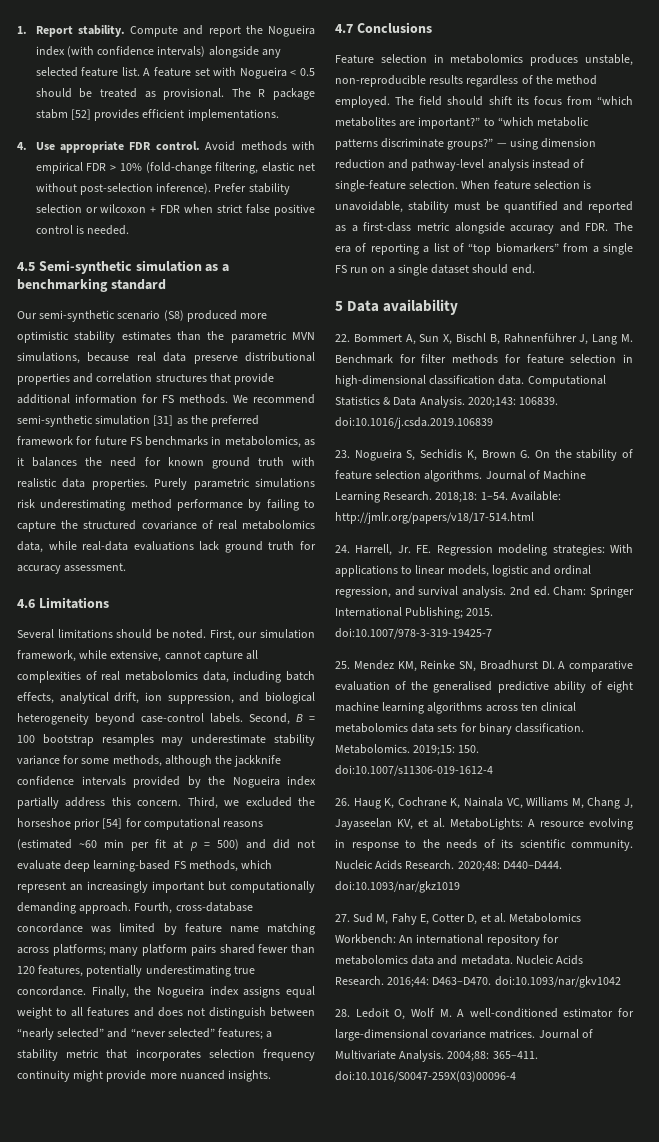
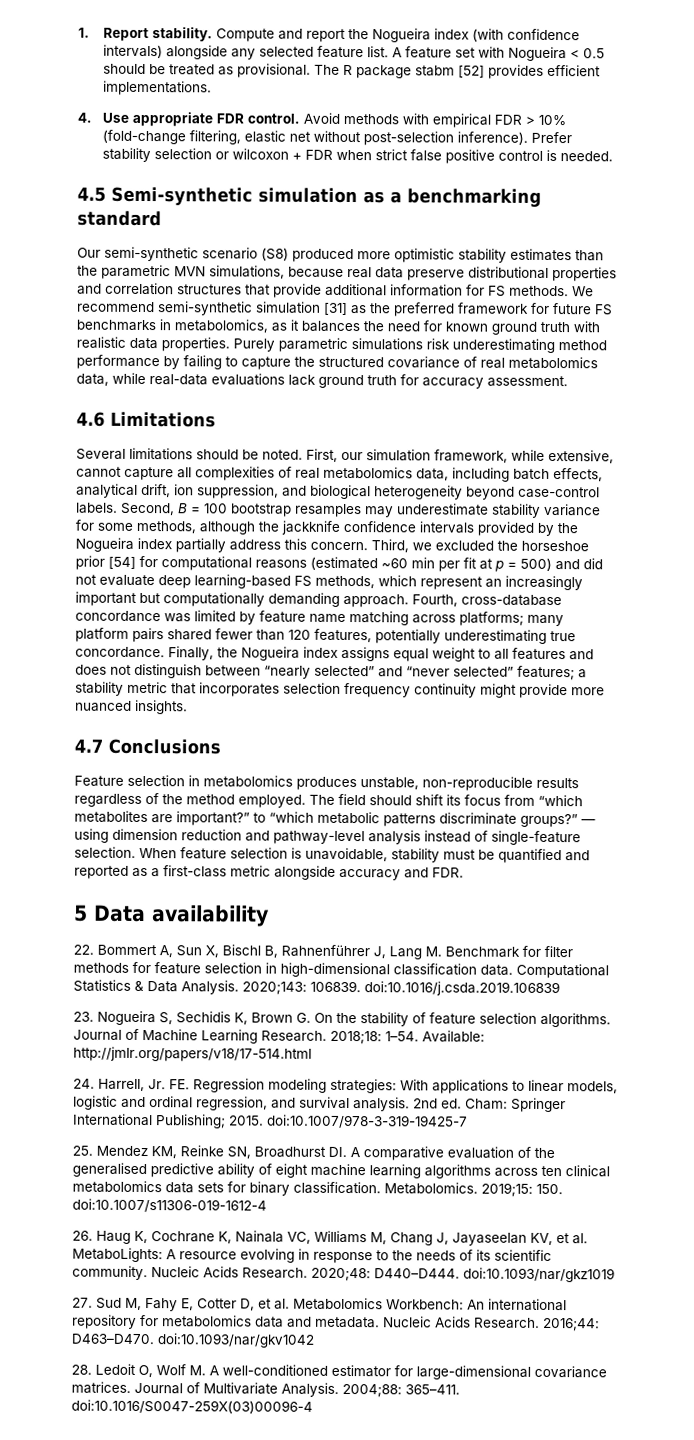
[614,222,633,231] [335,243,633,255] [335,264,535,276] The era of reporting a list of “top biomarkers” from a single FS run on a single dataset should end. -> (464, 872) none

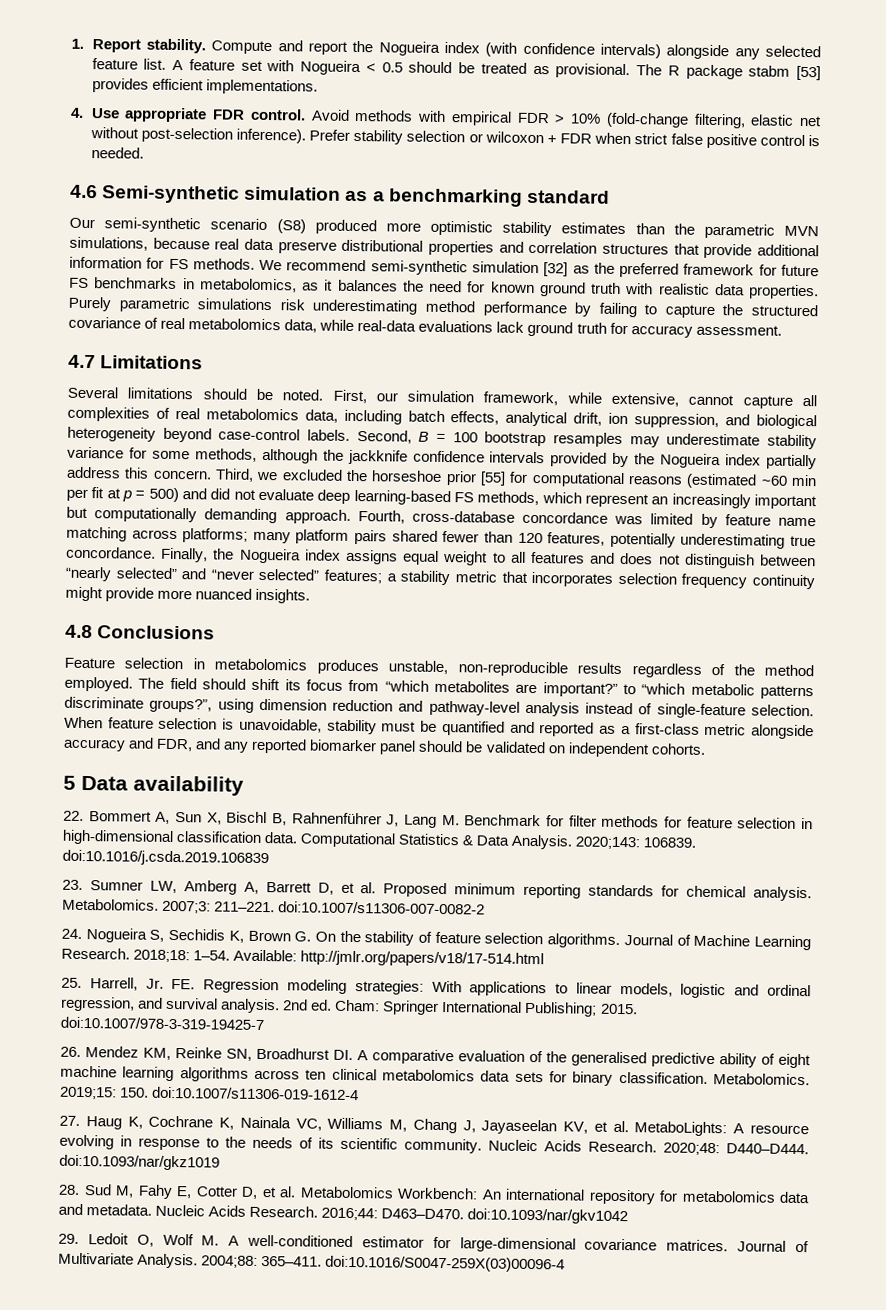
[458,65,486,78] [52] -> [795,65,821,81] [53]
[77,186,106,202] 4.5 -> [70,184,98,199] 4.6
[323,302,348,315] [31] -> [543,262,569,277] [32]
[76,411,105,427] 4.6 -> [68,354,96,369] 4.7
[108,556,136,569] [54] -> [480,471,506,486] [55]
[74,738,103,753] 4.7 -> [65,624,93,639] 4.8
[520,813,596,828] groups?” — -> [149,698,213,713] groups?”,
[432,867,464,878] FDR. -> [156,738,706,758] FDR, and any reported biomarker panel should be validated on independent cohorts.
(94, 1016) none -> [89,880,812,902] [62,898,486,915] [61,928,82,939] Sumner LW, Amberg A, Barrett D, et al. Proposed minimum reporting standards for chemical analysis. Metabolomics. 2007;3: 211–221. doi:10.1007/s11306-007-0082-2 // 24.
[73,1078,95,1089] 24. -> [61,977,82,988] 25.
[72,1145,93,1156] 25. -> [60,1046,81,1057] 26.
[72,1230,93,1241] 26. -> [59,1115,80,1126] 27.
[72,1297,93,1308] 27. -> [58,1184,80,1195] 28.
[71,1364,92,1375] 28. -> [58,1233,79,1244] 29.

